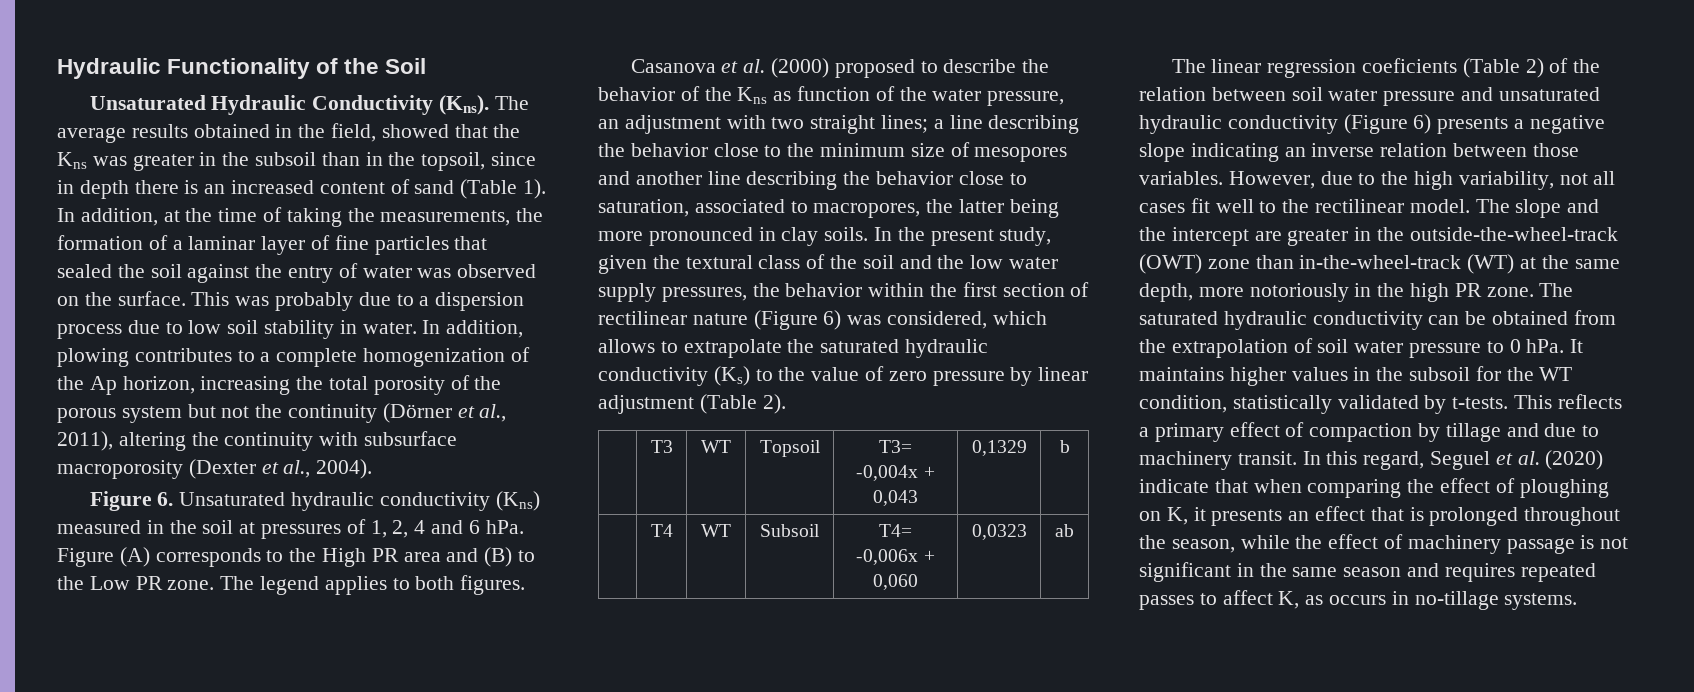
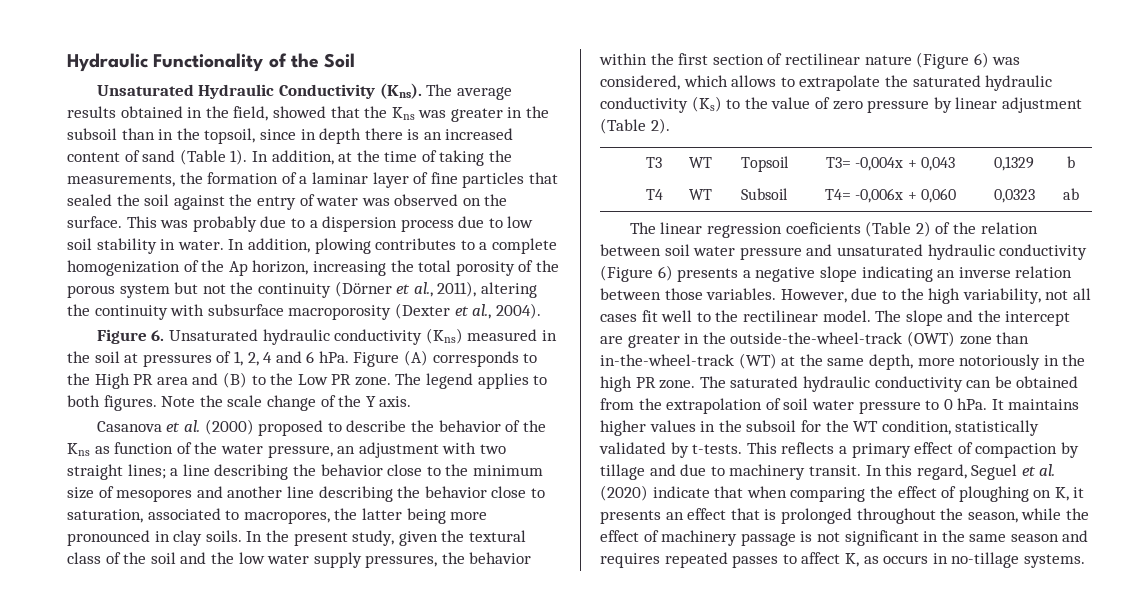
(526, 585) none -> [161,395,412,411] Note the scale change of the Y axis.

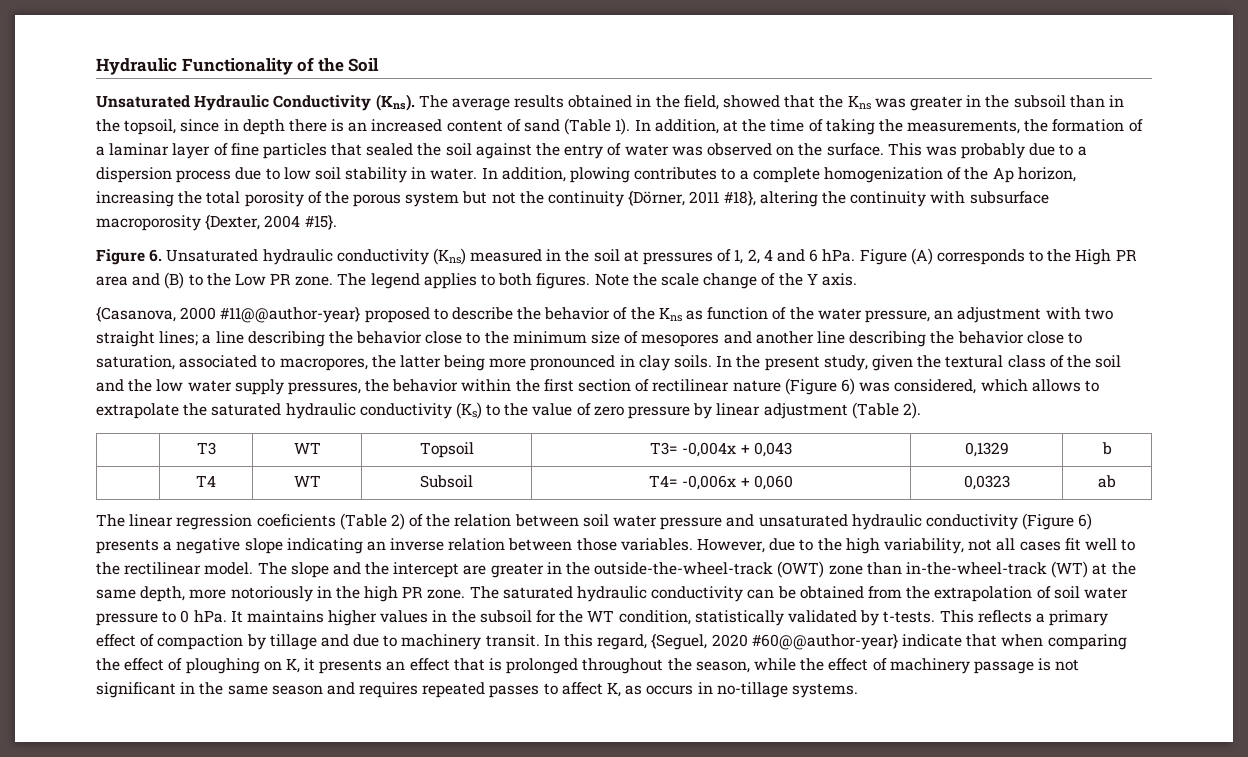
[334,281,477,297] (Dörner et al., 2011), -> [628,190,756,206] {Dörner, 2011 #18},
[394,303,541,319] (Dexter et al., 2004). -> [205,214,337,230] {Dexter, 2004 #15}.
[96,419,254,435] Casanova et al. (2000) -> [96,306,361,323] {Casanova, 2000 #11@@author-year}
[971,464,1056,480] [600,485,648,501] Seguel et al. (2020) -> [651,633,898,650] {Seguel, 2020 #60@@author-year}

